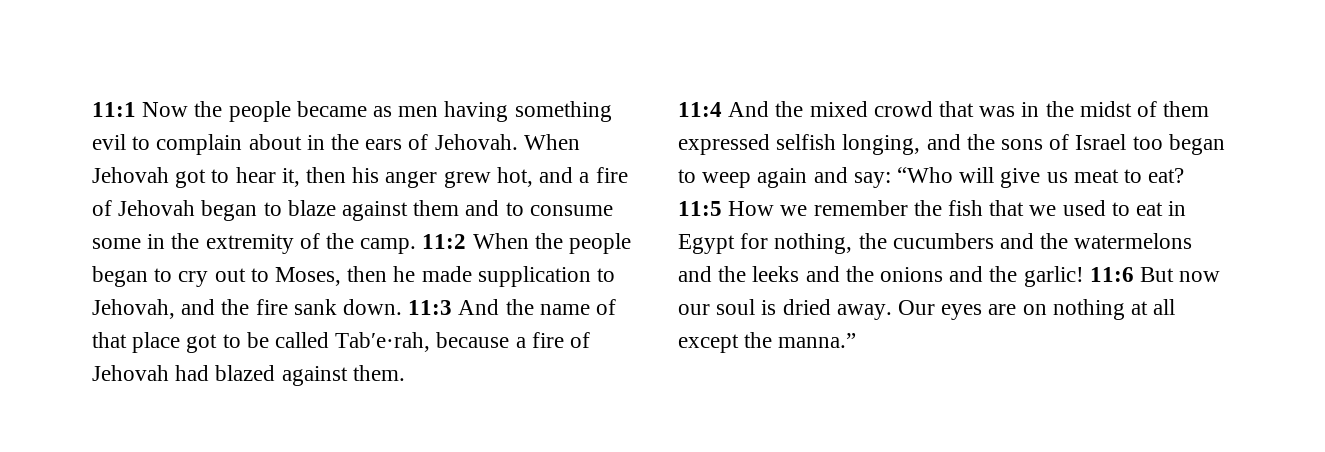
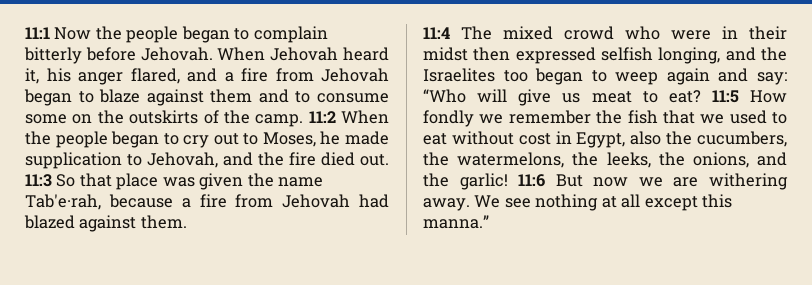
[296,101,612,122] [92,134,580,155] [92,167,533,188] became as men having something evil to complain about in the ears of Jehovah. When Jehovah got to hear it, then his anger grew hot, -> [181,26,328,43] [24,47,390,64] [25,68,180,85] began to complain bitterly before Jehovah. When Jehovah heard it, his anger flared,
[92,200,112,216] of -> [275,68,314,82] from
[147,233,294,254] in the extremity -> [72,110,199,124] on the outskirts
[347,266,388,282] then -> (316, 139) none
[293,299,617,315] [92,332,330,353] sank down. 11:3 And the name of that place got to be called -> [321,152,389,166] [25,173,324,190] died out. 11:3 So that place was given the name
[570,332,591,348] of -> [235,194,274,208] from
[728,101,1210,117] And the mixed crowd that was in the midst of them -> [461,26,787,40] [423,47,511,61] The mixed crowd who were in their midst then
[1001,134,1127,150] sons of Israel -> [423,68,495,82] Israelites
(775, 208) none -> [423,110,474,127] fondly
[1168,201,1187,216] [678,233,1193,254] [678,266,944,282] in Egypt for nothing, the cucumbers and the watermelons and the leeks and the onions -> [451,131,787,148] [423,152,749,168] without cost in Egypt, also the cucumbers, the watermelons, the leeks, the onions,
[678,299,1047,320] our soul is dried away. Our eyes are on -> [638,173,788,190] [423,195,531,211] we are withering away. We see
[744,332,773,348] the -> [702,194,733,208] this

